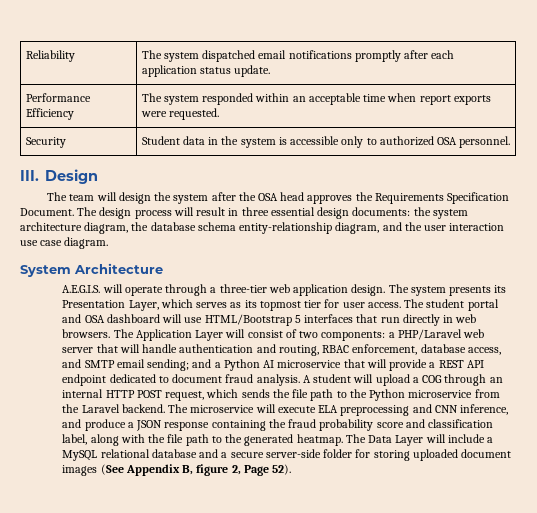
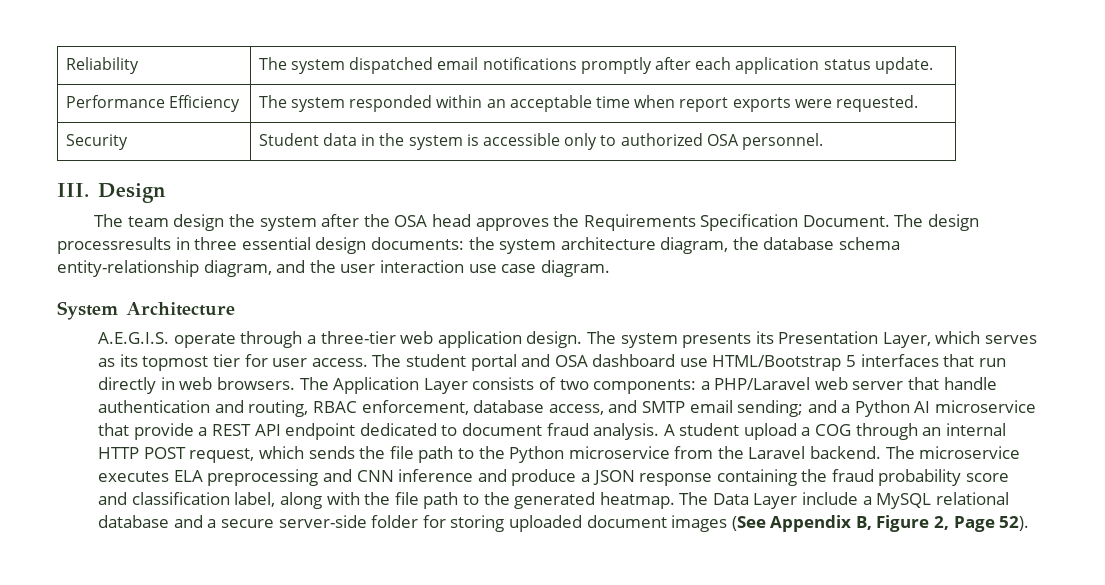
[96,192,117,201] will -> (169, 221) none
[134,207,226,219] process will result -> [57,237,171,254] processresults
[102,284,123,293] will -> (170, 338) none
[162,314,183,323] will -> (676, 360) none
[225,329,283,338] will consist -> [472,377,535,390] consists
[119,344,140,353] will -> (940, 383) none
[366,359,387,368] will -> (130, 429) none
[353,374,374,383] will -> (740, 429) none
[255,404,316,413] will execute -> [98,471,170,482] executes
[460,404,509,415] inference, -> [398,469,474,482] inference
[425,434,446,443] will -> (798, 501) none
[196,464,229,476] figure -> [876,515,930,532] Figure

